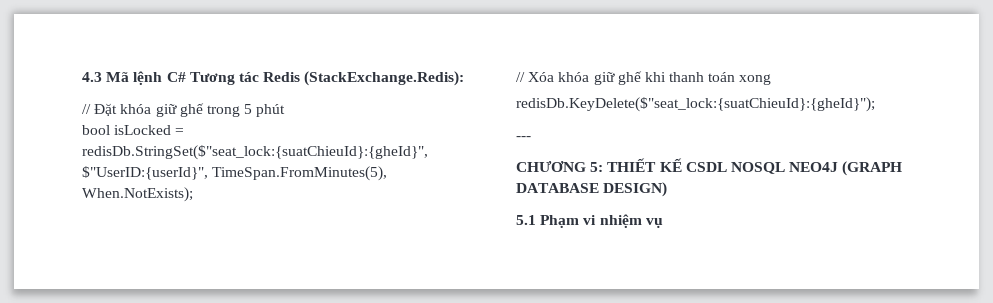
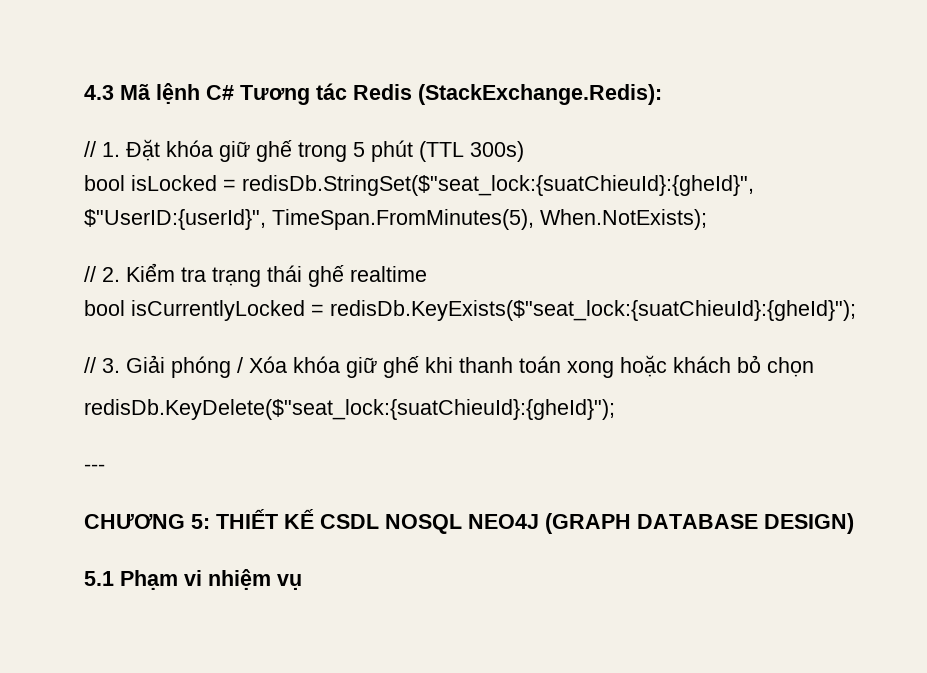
(91, 109) none -> [102,142,120,157] 1.
(286, 110) none -> [419,141,524,162] (TTL 300s)
(525, 77) none -> [102,263,427,287] [84,300,856,321] [84,355,243,378] 2. Kiểm tra trạng thái ghế realtime // bool isCurrentlyLocked = redisDb.KeyExists($"seat_lock:{suatChieuId}:{gheId}"); // // 3. Giải phóng /
(772, 79) none -> [620,355,814,377] hoặc khách bỏ chọn

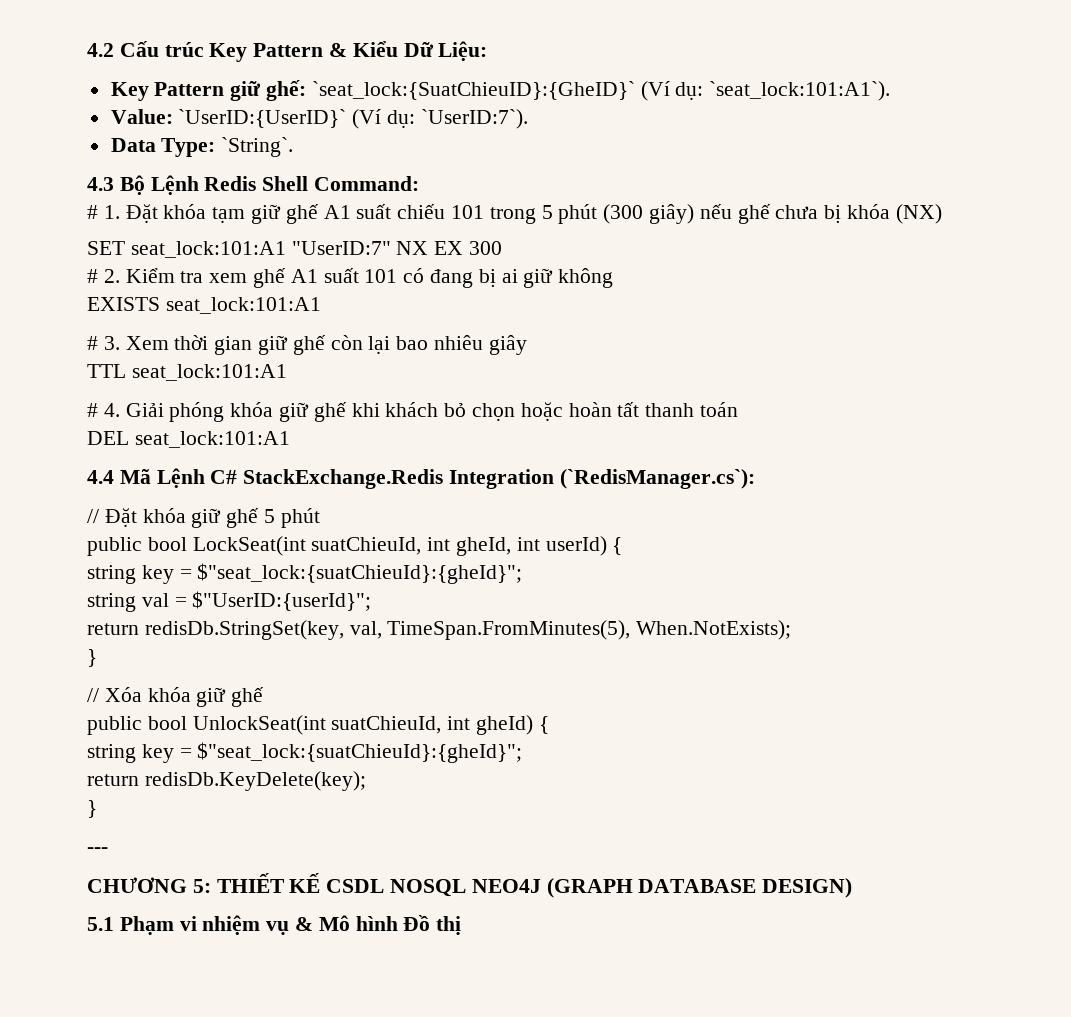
[84,83,662,105] [84,141,120,157] 4.3 Mã lệnh C# Tương tác Redis (StackExchange.Redis): // // 1. -> [87,41,488,62] [110,80,891,101] [110,109,528,129] [110,137,294,157] [87,175,420,195] [87,204,942,224] [87,241,503,258] [87,268,614,288] [87,297,321,314] [87,335,527,355] [87,364,287,381] [87,402,739,422] [87,431,290,448] [87,468,755,489] [87,509,99,523] 4.2 Cấu trúc Key Pattern & Kiểu Dữ Liệu: // Key Pattern giữ ghế: `seat_lock:{SuatChieuID}:{GheID}` (Ví dụ: `seat_lock:101:A1`). // Value: `UserID:{UserID}` (Ví dụ: `UserID:7`). // Data Type: `String`. // 4.3 Bộ Lệnh Redis Shell Command: // # 1. Đặt khóa tạm giữ ghế A1 suất chiếu 101 trong 5 phút (300 giây) nếu ghế chưa bị khóa (NX) // SET seat_lock:101:A1 "UserID:7" NX EX 300 // # 2. Kiểm tra xem ghế A1 suất 101 có đang bị ai giữ không // EXISTS seat_lock:101:A1 // # 3. Xem thời gian giữ ghế còn lại bao nhiêu giây // TTL seat_lock:101:A1 // # 4. Giải phóng khóa giữ ghế khi khách bỏ chọn hoặc hoàn tất thanh toán // DEL seat_lock:101:A1 // 4.4 Mã Lệnh C# StackExchange.Redis Integration (`RedisManager.cs`): // //
[298,140,524,162] [84,175,754,196] [84,209,707,230] [84,263,427,287] [84,300,856,321] [84,355,814,378] [84,399,615,420] trong 5 phút (TTL 300s) // bool isLocked = redisDb.StringSet($"seat_lock:{suatChieuId}:{gheId}", $"UserID:{userId}", TimeSpan.FromMinutes(5), When.NotExists); // // 2. Kiểm tra trạng thái ghế realtime // bool isCurrentlyLocked = redisDb.KeyExists($"seat_lock:{suatChieuId}:{gheId}"); // // 3. Giải phóng / Xóa khóa giữ ghế khi thanh toán xong hoặc khách bỏ chọn // redisDb.KeyDelete($"seat_lock:{suatChieuId}:{gheId}"); -> [264,508,320,528] [87,536,623,556] [87,563,523,584] [87,591,372,612] [87,620,792,640] [87,649,97,667] [87,687,265,707] [87,715,549,735] [87,742,523,763] [87,771,366,791] [87,800,97,818] 5 phút // public bool LockSeat(int suatChieuId, int gheId, int userId) { // string key = $"seat_lock:{suatChieuId}:{gheId}"; // string val = $"UserID:{userId}"; // return redisDb.StringSet(key, val, TimeSpan.FromMinutes(5), When.NotExists); // } // // Xóa khóa giữ ghế // public bool UnlockSeat(int suatChieuId, int gheId) { // string key = $"seat_lock:{suatChieuId}:{gheId}"; // return redisDb.KeyDelete(key); // }
(302, 582) none -> [295,915,462,935] & Mô hình Đồ thị

